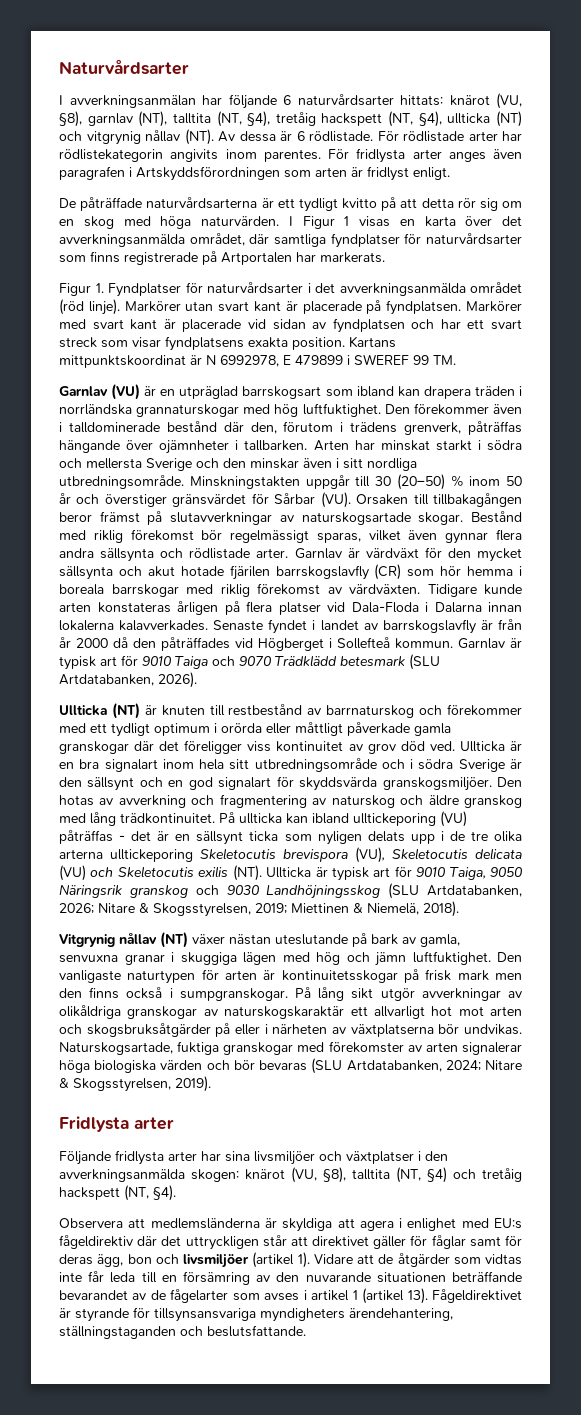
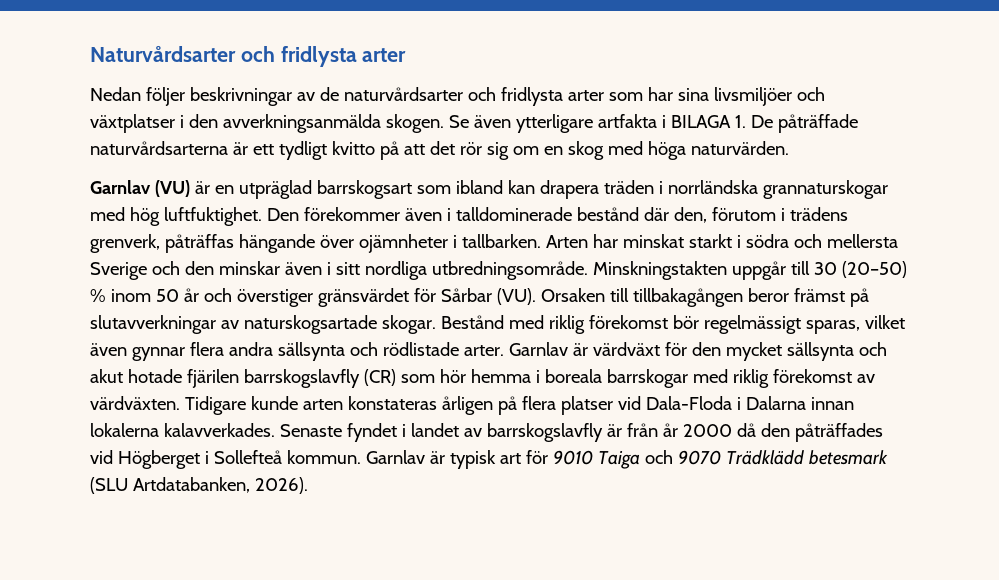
[59,93,522,109] [59,111,522,127] [59,129,522,145] [59,148,522,163] [59,166,450,181] // I avverkningsanmälan har följande 6 naturvårdsarter hittats: knärot (VU, §8), garnlav (NT), talltita (NT, §4), tretåig hackspett (NT, §4), ullticka (NT) och vitgrynig nållav (NT). Av dessa är 6 rödlistade. För rödlistade arter har rödlistekategorin angivits inom parentes. För fridlysta arter anges även paragrafen i Artskyddsförordningen som arten är fridlyst enligt. // -> [240,46,407,67] [90,87,825,106] [90,114,746,133] och fridlysta arter // Nedan följer beskrivningar av de naturvårdsarter och fridlysta arter som har sina livsmiljöer och växtplatser i den avverkningsanmälda skogen. Se även ytterligare artfakta i BILAGA 1.
[421,198,454,208] detta -> [429,141,455,155] det
[288,216,522,229] [59,233,522,248] [59,251,385,265] [59,282,522,297] [59,299,522,315] [59,318,522,333] [59,336,396,351] [59,354,456,368] I Figur 1 visas en karta över det avverkningsanmälda området, där samtliga fyndplatser för naturvårdsarter som finns registrerade på Artportalen har markerats. // Figur 1. Fyndplatser för naturvårdsarter i det avverkningsanmälda området (röd linje). Markörer utan svart kant är placerade på fyndplatsen. Markörer med svart kant är placerade vid sidan av fyndplatsen och har ett svart streck som visar fyndplatsens exakta position. Kartans mittpunktskoordinat är N 6992978, E 479899 i SWEREF 99 TM. -> (789, 148) none
[59,703,522,719] [59,722,451,737] [59,740,522,754] [59,758,522,772] [59,776,522,791] [59,794,523,808] [59,811,467,827] [59,830,522,845] [59,847,522,863] [59,865,523,881] [59,883,522,899] [59,901,459,917] [59,932,460,948] [59,951,522,966] [59,969,522,984] [59,987,522,1001] [59,1005,522,1019] [59,1023,522,1037] [59,1041,523,1055] [59,1058,522,1074] [59,1076,211,1092] [59,1116,174,1132] [59,1150,448,1165] [59,1167,522,1183] [59,1185,176,1201] [59,1218,523,1232] [59,1235,522,1250] [59,1252,522,1268] [59,1271,522,1285] [59,1288,522,1304] [59,1307,453,1322] [59,1325,306,1339] // Ullticka (NT) är knuten till restbestånd av barrnaturskog och förekommer med ett tydligt optimum i orörda eller måttligt påverkade gamla granskogar där det föreligger viss kontinuitet av grov död ved. Ullticka är en bra signalart inom hela sitt utbredningsområde och i södra Sverige är den sällsynt och en god signalart för skyddsvärda granskogsmiljöer. Den hotas av avverkning och fragmentering av naturskog och äldre granskog med lång trädkontinuitet. På ullticka kan ibland ulltickeporing (VU) påträffas - det är en sällsynt ticka som nyligen delats upp i de tre olika arterna ulltickeporing Skeletocutis brevispora (VU), Skeletocutis delicata (VU) och Skeletocutis exilis (NT). Ullticka är typisk art för 9010 Taiga, 9050 Näringsrik granskog och 9030 Landhöjningsskog (SLU Artdatabanken, 2026; Nitare & Skogsstyrelsen, 2019; Miettinen & Niemelä, 2018). // Vitgrynig nållav (NT) växer nästan uteslutande på bark av gamla, senvuxna granar i skuggiga lägen med hög och jämn luftfuktighet. Den vanligaste naturtypen för arten är kontinuitetsskogar på frisk mark men den finns också i sumpgranskogar. På lång sikt utgör avverkningar av olikåldriga granskogar av naturskogskaraktär ett allvarligt hot mot arten och skogsbruksåtgärder på eller i närheten av växtplatserna bör undvikas. Naturskogsartade, fuktiga granskogar med förekomster av arten signalerar höga biologiska värden och bör bevaras (SLU Artdatabanken, 2024; Nitare & Skogsstyrelsen, 2019). // Fridlysta arter // Följande fridlysta arter har sina livsmiljöer och växtplatser i den avverkningsanmälda skogen: knärot (VU, §8), talltita (NT, §4) och tretåig hackspett (NT, §4). // Observera att medlemsländerna är skyldiga att agera i enlighet med EU:s fågeldirektiv där det uttryckligen står att direktivet gäller för fåglar samt för deras ägg, bon och livsmiljöer (artikel 1). Vidare att de åtgärder som vidtas inte får leda till en försämring av den nuvarande situationen beträffande bevarandet av de fågelarter som avses i artikel 1 (artikel 13). Fågeldirektivet är styrande för tillsynsansvariga myndigheters ärendehantering, ställningstaganden och beslutsfattande. -> (308, 485) none

